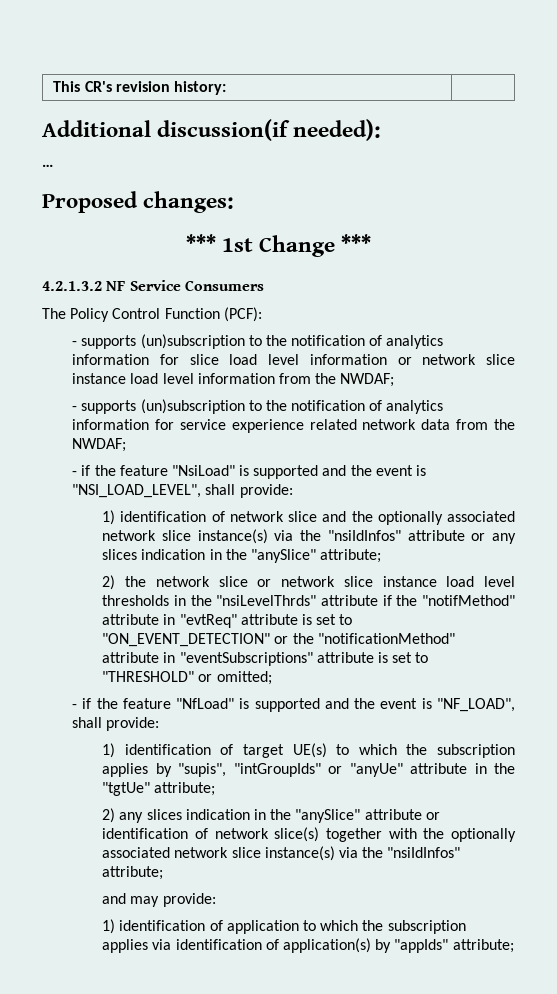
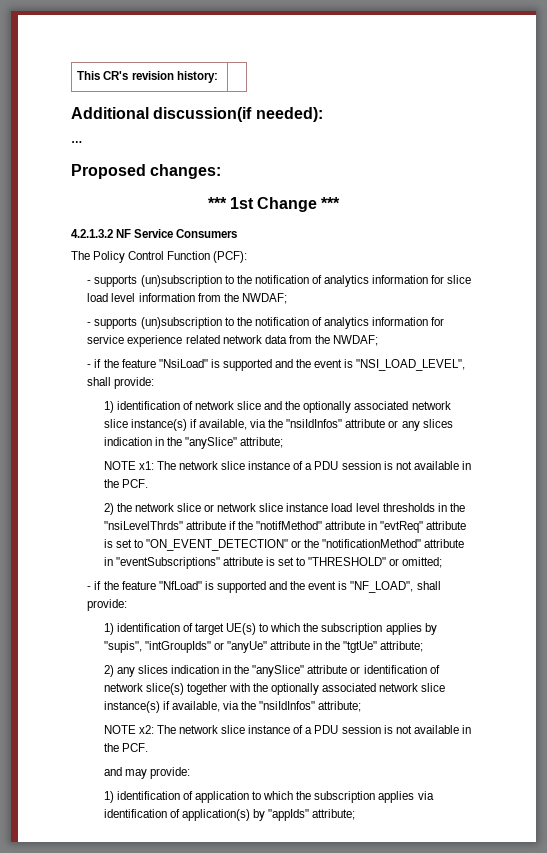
[397,354,515,365] [72,373,275,384] or network slice instance load level information -> (195, 297) none
(268, 536) none -> [189,419,247,430] if available,
(382, 556) none -> [103,461,471,470] [103,479,148,488] // NOTE x1: The network slice instance of a PDU session is not available in the PCF.
(335, 853) none -> [162,701,220,712] if available,
(164, 873) none -> [103,725,471,734] [103,743,148,752] // NOTE x2: The network slice instance of a PDU session is not available in the PCF.

